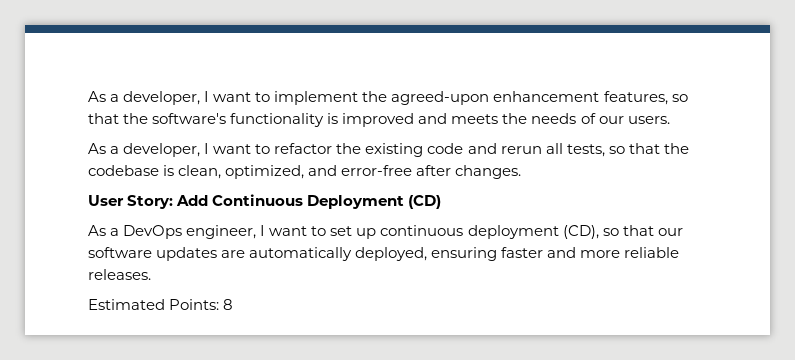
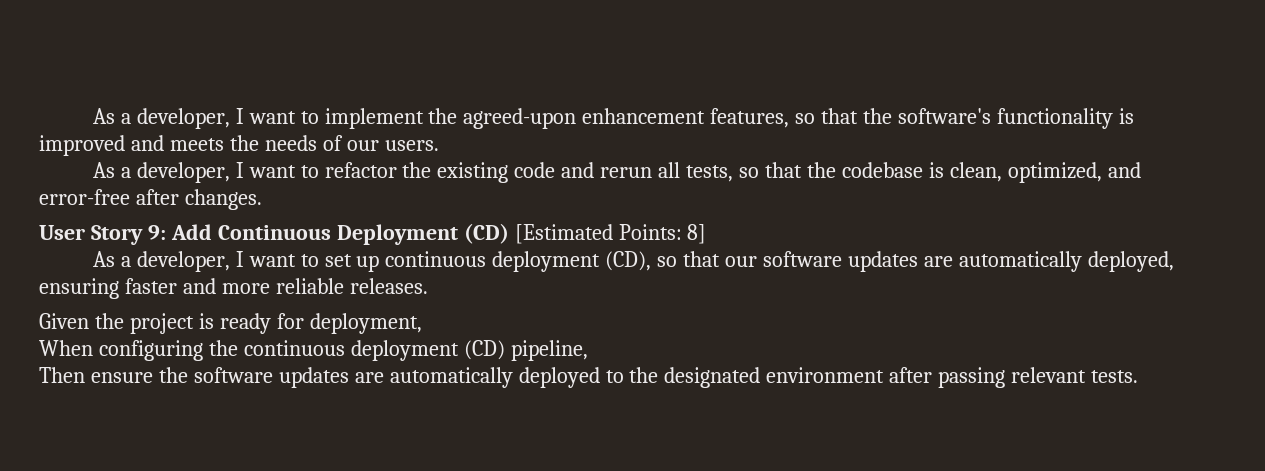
[127,195,174,209] Story: -> [90,225,166,245] Story 9:
[88,225,257,239] // As a DevOps engineer, -> [514,224,707,244] [92,251,230,272] [Estimated Points: 8] // As a developer,
[88,299,234,310] Estimated Points: 8 -> [39,313,422,334] [39,340,588,361] [39,367,1139,388] Given the project is ready for deployment, // When configuring the continuous deployment (CD) pipeline, // Then ensure the software updates are automatically deployed to the designated environment after passing relevant tests.

